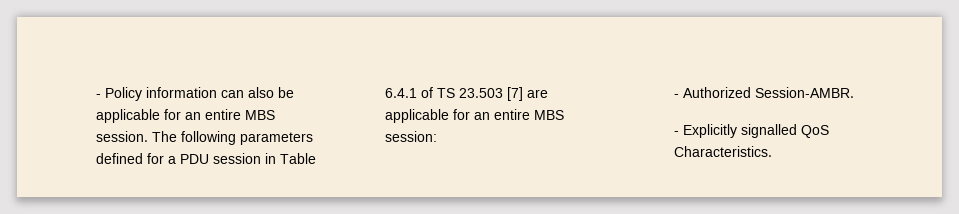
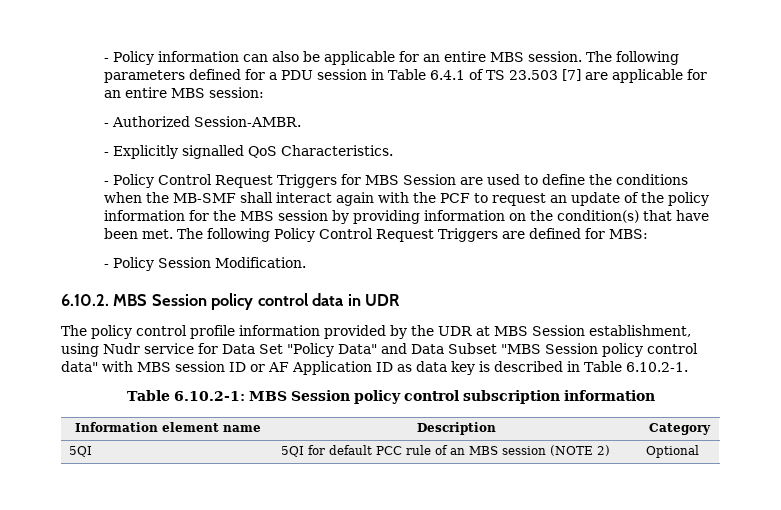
(772, 151) none -> [104,174,689,188] [104,192,710,206] [104,210,710,224] [104,228,649,242] [104,257,307,271] [61,293,401,310] [61,325,691,339] [61,343,698,357] [61,361,688,375] [126,390,655,404] [74,422,261,432] [416,422,496,435] [648,423,711,435] [68,446,92,457] [280,445,610,457] [645,445,699,458] // - Policy Control Request Triggers for MBS Session are used to define the conditions when the MB-SMF shall interact again with the PCF to request an update of the policy information for the MBS session by providing information on the condition(s) that have been met. The following Policy Control Request Triggers are defined for MBS: // - Policy Session Modification. // 6.10.2. MBS Session policy control data in UDR // The policy control profile information provided by the UDR at MBS Session establishment, using Nudr service for Data Set "Policy Data" and Data Subset "MBS Session policy control data" with MBS session ID or AF Application ID as data key is described in Table 6.10.2-1. // Table 6.10.2-1: MBS Session policy control subscription information // Information element name | Description | Category // 5QI | 5QI for default PCC rule of an MBS session (NOTE 2) | Optional

